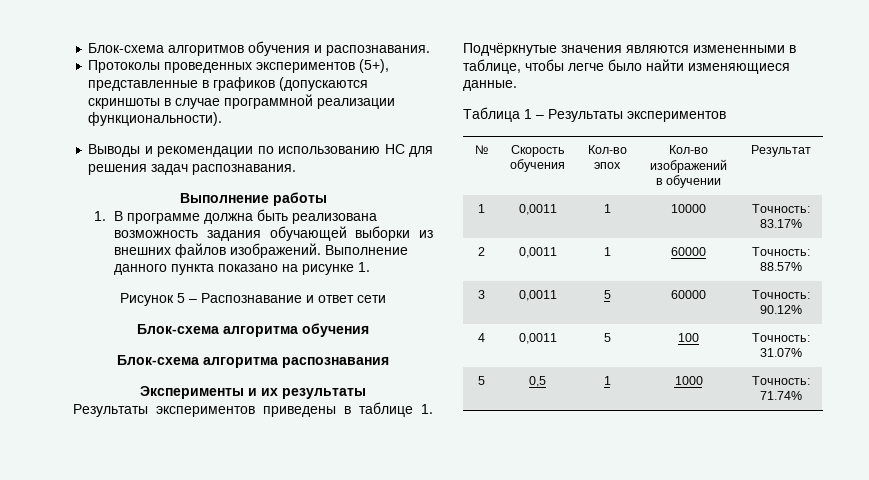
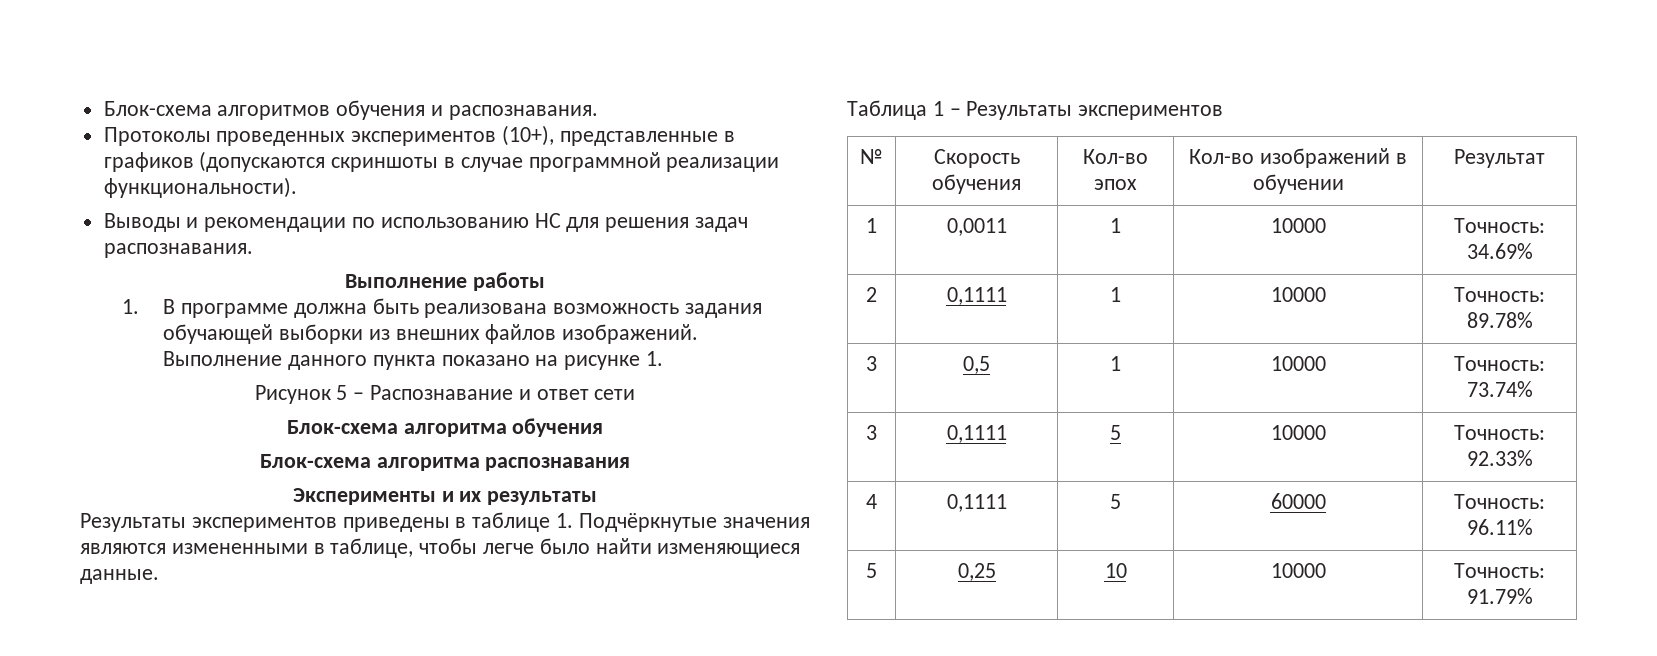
[359,59,390,73] (5+), -> [502,125,555,146] (10+),
[760,219,802,228] 83.17% -> [1466,243,1533,259] 34.69%
[518,247,557,258] [603,247,611,256] [671,247,706,256] [752,247,810,256] [760,262,802,271] [477,290,485,299] [518,290,557,301] [603,290,611,299] [671,290,706,299] [752,290,810,299] [760,305,802,314] [477,333,485,342] [518,333,557,344] [603,333,611,342] [678,333,699,342] [752,333,810,342] [760,348,802,357] [477,376,485,385] [529,376,546,387] [603,376,611,385] [674,376,703,385] [752,376,810,385] [760,391,802,400] 0,0011 | 1 | 60000 | Точность: 88.57% // 3 | 0,0011 | 5 | 60000 | Точность: 90.12% // 4 | 0,0011 | 5 | 100 | Точность: 31.07% // 5 | 0,5 | 1 | 1000 | Точность: 71.74% -> [946,287,1007,305] [1110,287,1121,302] [1270,287,1326,302] [1454,287,1545,302] [1466,312,1533,328] [866,356,877,371] [963,356,990,374] [1110,356,1121,371] [1270,356,1326,371] [1454,356,1545,371] [1466,381,1533,397] [866,425,877,440] [946,425,1007,443] [1110,425,1121,440] [1270,425,1326,440] [1454,425,1545,440] [1466,450,1533,466] [866,494,877,509] [946,494,1007,512] [1110,494,1121,509] [1270,493,1326,509] [1454,494,1545,509] [1466,519,1533,535] [866,563,877,578] [957,563,996,581] [1104,563,1127,578] [1270,563,1326,578] [1454,563,1545,578] [1466,588,1533,604] 0,1111 | 1 | 10000 | Точность: 89.78% // 3 | 0,5 | 1 | 10000 | Точность: 73.74% // 3 | 0,1111 | 5 | 10000 | Точность: 92.33% // 4 | 0,1111 | 5 | 60000 | Точность: 96.11% // 5 | 0,25 | 10 | 10000 | Точность: 91.79%

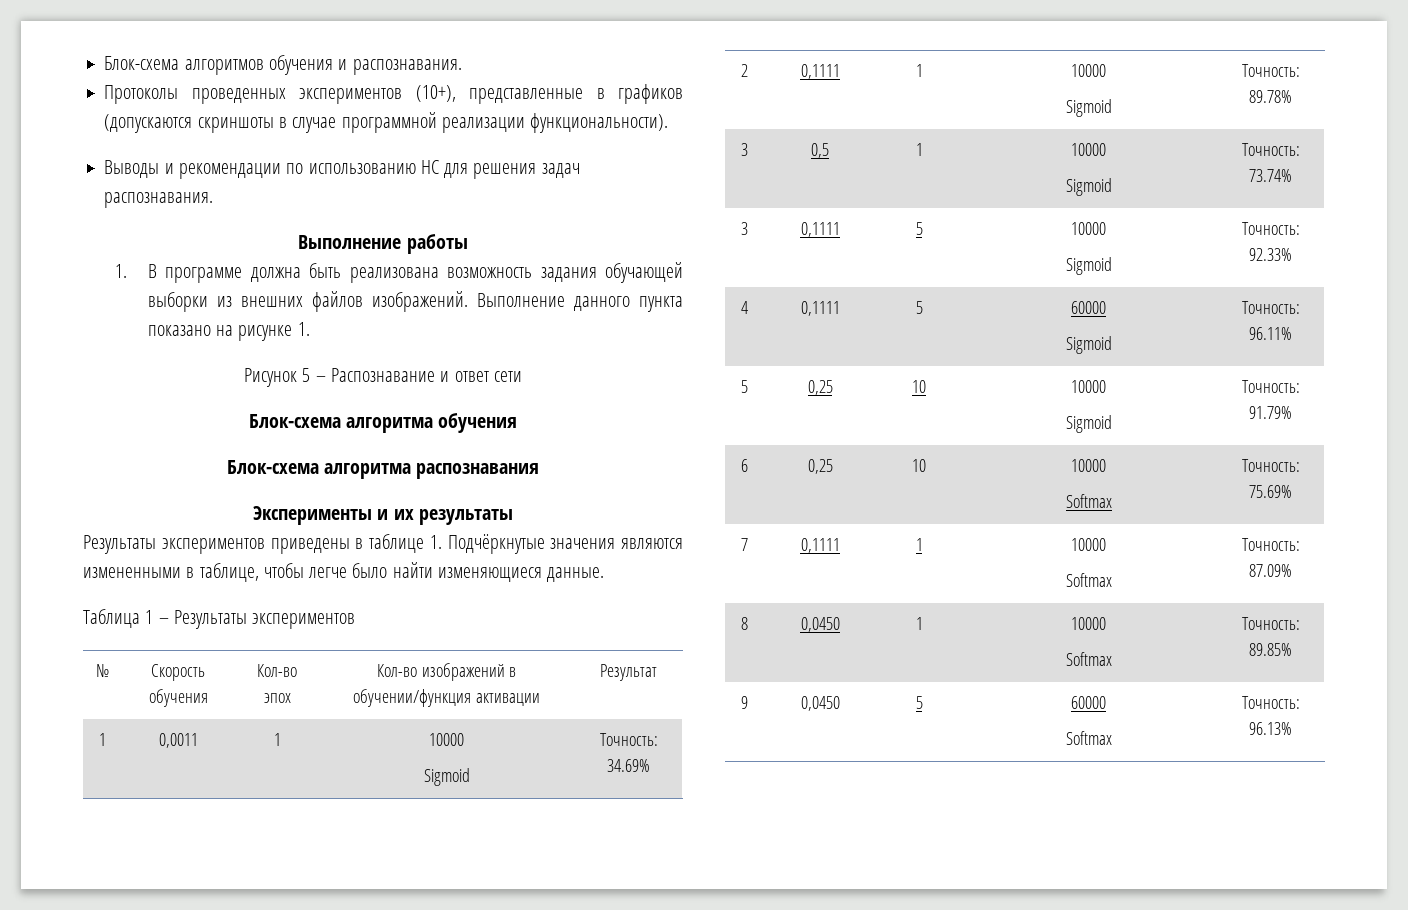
[1252,174,1344,194] обучении -> [353,689,540,707] обучении/функция активации
(1326, 225) none -> [423,768,470,786] // Sigmoid
(1326, 294) none -> [1065,99,1112,117] // Sigmoid
(1326, 363) none -> [1065,178,1112,196] // Sigmoid
(1326, 432) none -> [1065,257,1112,275] // Sigmoid
(1326, 501) none -> [1065,336,1112,354] // Sigmoid
(1326, 570) none -> [1065,415,1112,433] // Sigmoid
(1533, 596) none -> [740,459,748,472] [807,459,833,474] [912,459,926,472] [1071,459,1106,472] [1065,494,1112,508] [1241,459,1300,472] [1249,485,1292,498] [740,538,748,551] [800,538,840,553] [915,538,923,551] [1071,538,1106,551] [1065,573,1112,587] [1241,538,1300,551] [1249,564,1292,577] [740,617,748,630] [800,617,840,632] [915,617,923,630] [1071,617,1106,630] [1065,652,1112,666] [1241,617,1300,630] [1249,643,1292,656] [740,696,748,709] [800,696,840,711] [915,696,923,709] [1071,696,1106,709] [1065,731,1112,745] [1241,696,1300,709] [1249,722,1292,735] // 6 | 0,25 | 10 | 10000 // Softmax | Точность: 75.69% // 7 | 0,1111 | 1 | 10000 // Softmax | Точность: 87.09% // 8 | 0,0450 | 1 | 10000 // Softmax | Точность: 89.85% // 9 | 0,0450 | 5 | 60000 // Softmax | Точность: 96.13%

